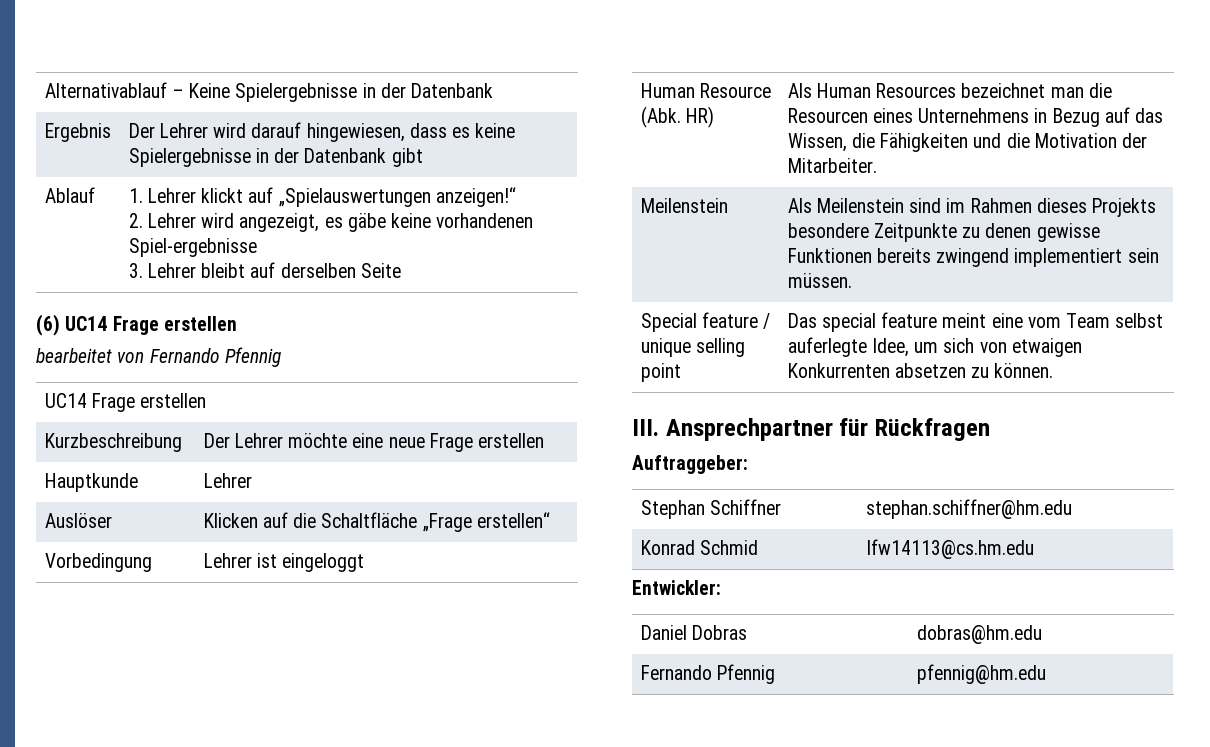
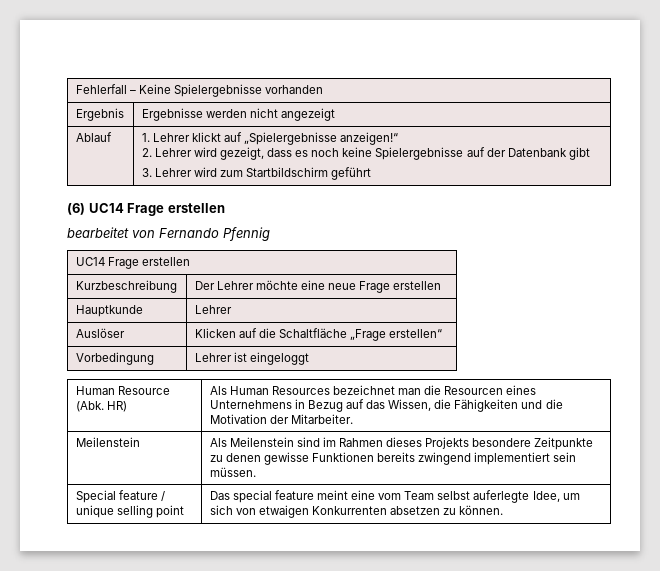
[44,82,167,98] Alternativablauf -> [75,84,127,94] Fehlerfall
[362,83,494,98] [44,123,111,142] [128,122,516,142] [128,148,423,167] in der Datenbank // Ergebnis | Der Lehrer wird darauf hingewiesen, dass es keine Spielergebnisse in der Datenbank gibt -> [265,85,324,94] [75,108,124,121] [141,108,335,121] vorhanden // Ergebnis | Ergebnisse werden nicht angezeigt
[278,188,431,207] „Spielauswertungen -> [244,132,338,145] „Spielergebnisse
[239,213,534,232] [128,238,257,257] [128,262,401,278] angezeigt, es gäbe keine vorhandenen Spiel-ergebnisse // 3. Lehrer bleibt auf derselben Seite -> [219,147,590,160] [141,167,372,180] gezeigt, dass es noch keine Spielergebnisse auf der Datenbank gibt // 3. Lehrer wird zum Startbildschirm geführt
[632,418,990,441] [632,455,748,474] [640,499,781,519] [865,499,1072,519] [640,540,758,555] [865,539,1034,559] [632,580,721,595] [640,625,747,640] [916,625,1042,644] [640,664,775,684] [916,664,1046,684] // III. Ansprechpartner für Rückfragen // Auftraggeber: // Stephan Schiffner | stephan.schiffner@hm.edu // Konrad Schmid | Ifw14113@cs.hm.edu // Entwickler: // Daniel Dobras | dobras@hm.edu // Fernando Pfennig | pfennig@hm.edu -> (504, 510) none

